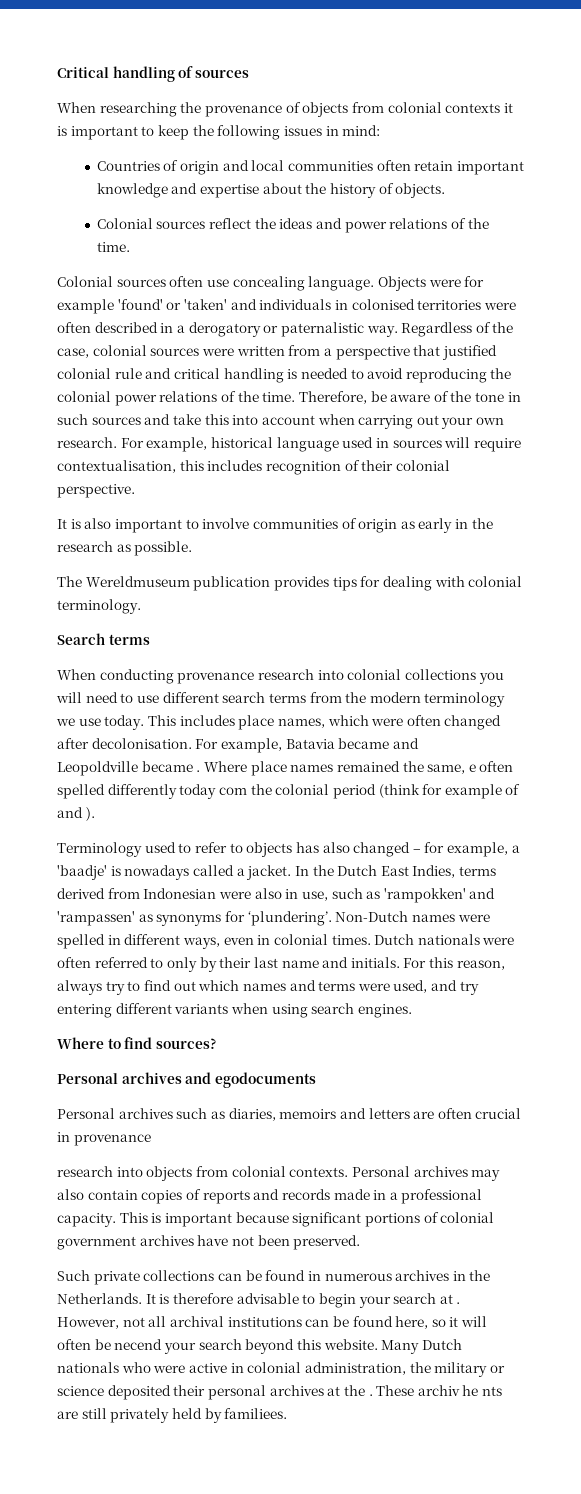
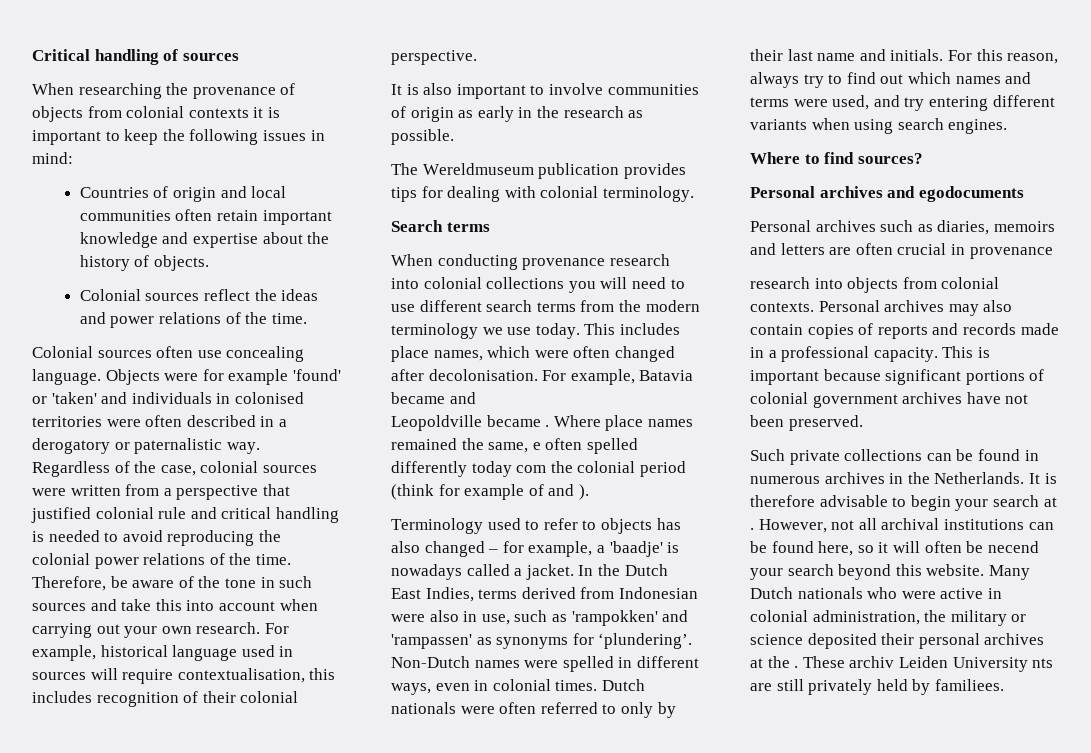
[462,1385,479,1396] he -> [898,656,1028,672] Leiden University

